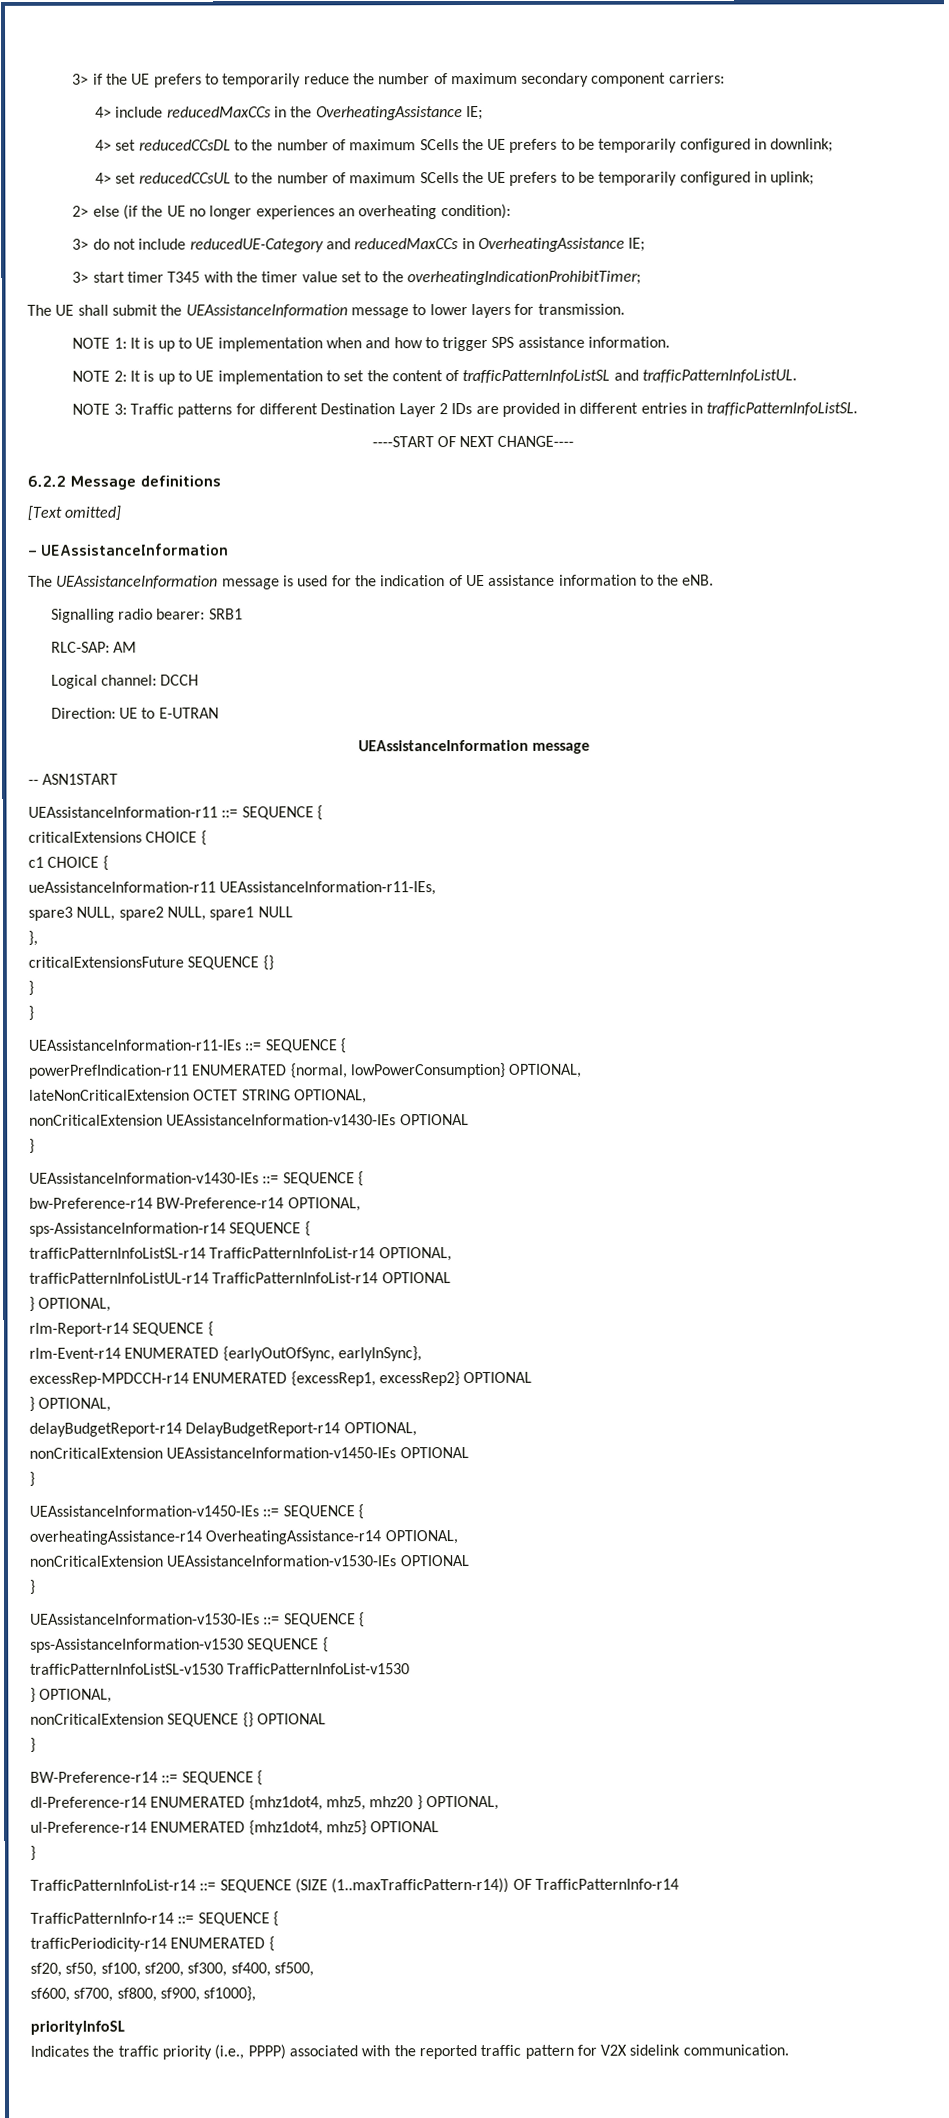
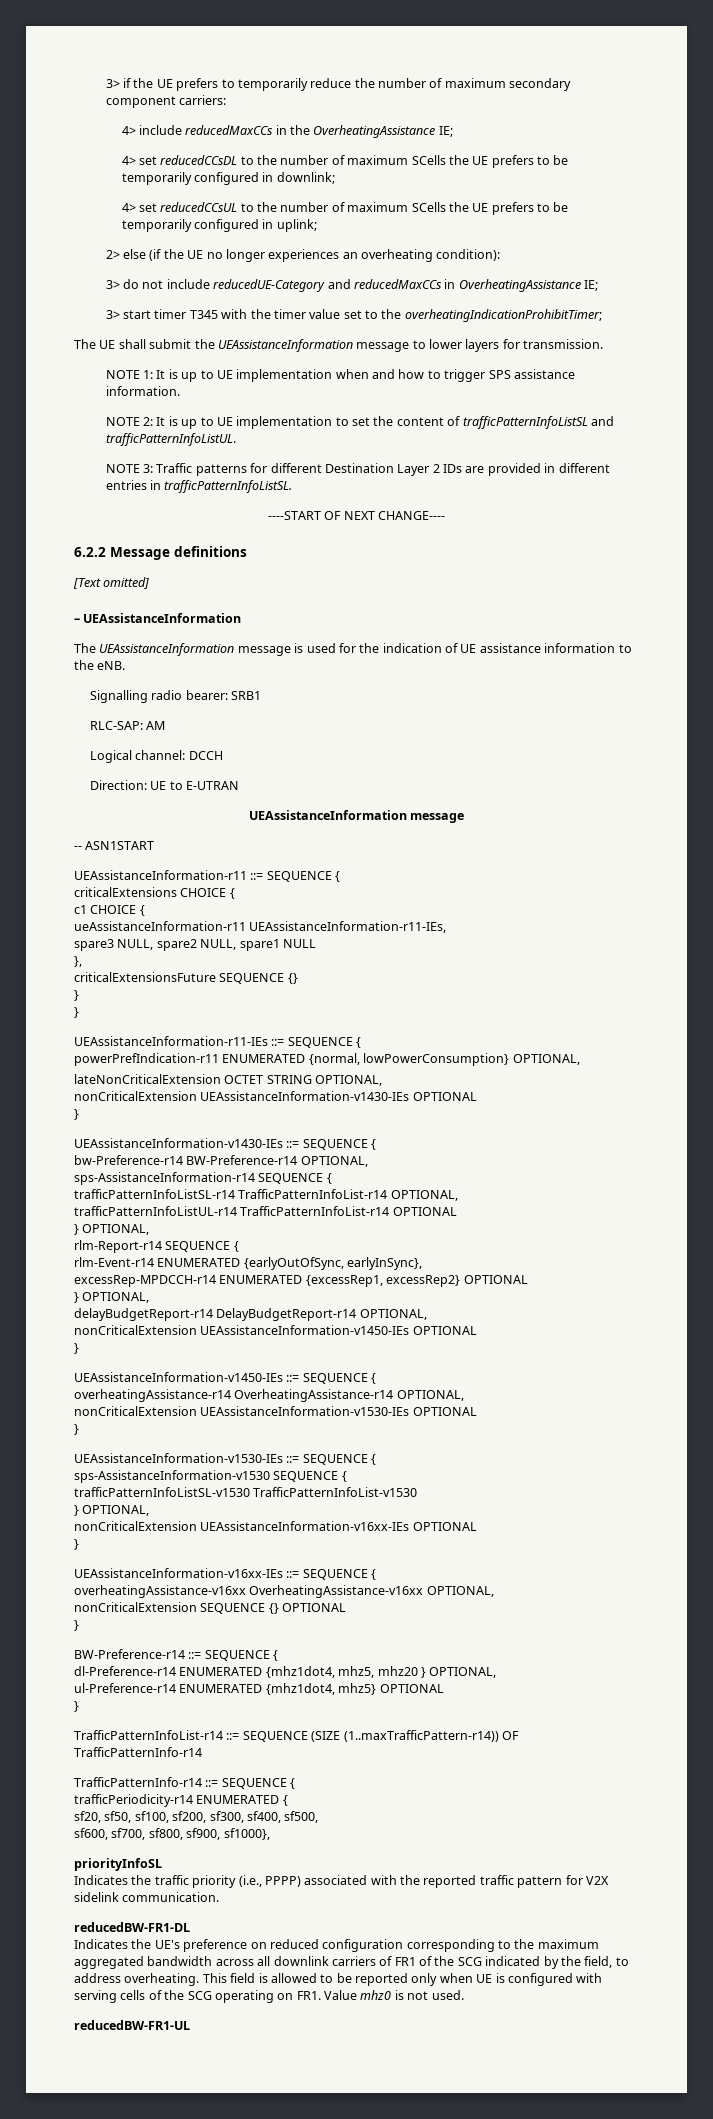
(113, 1695) none -> [74,1521,477,1531] [74,1539,79,1550] [74,1568,377,1580] [74,1585,494,1598] // nonCriticalExtension UEAssistanceInformation-v16xx-IEs OPTIONAL // } // UEAssistanceInformation-v16xx-IEs ::= SEQUENCE { // overheatingAssistance-v16xx OverheatingAssistance-v16xx OPTIONAL,
(789, 2050) none -> [74,1922,190,1932] [74,1939,599,1952] [74,1956,629,1969] [74,1973,603,1986] [74,1990,464,2003] [74,2020,190,2030] // reducedBW-FR1-DL // Indicates the UE's preference on reduced configuration corresponding to the maximum aggregated bandwidth across all downlink carriers of FR1 of the SCG indicated by the field, to address overheating. This field is allowed to be reported only when UE is configured with serving cells of the SCG operating on FR1. Value mhz0 is not used. // reducedBW-FR1-UL

